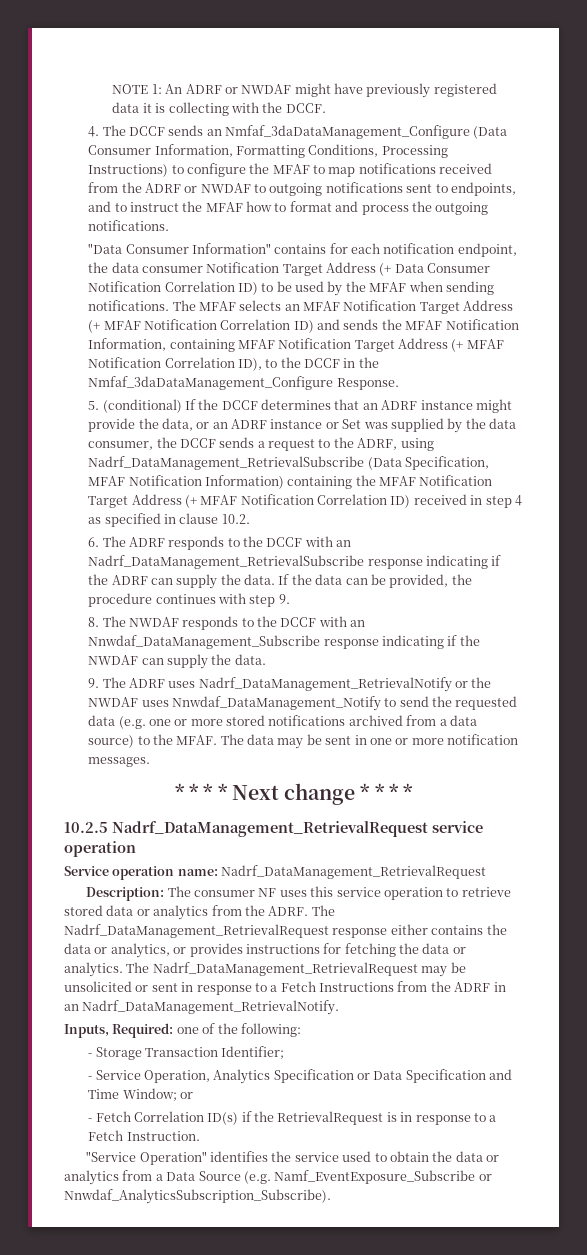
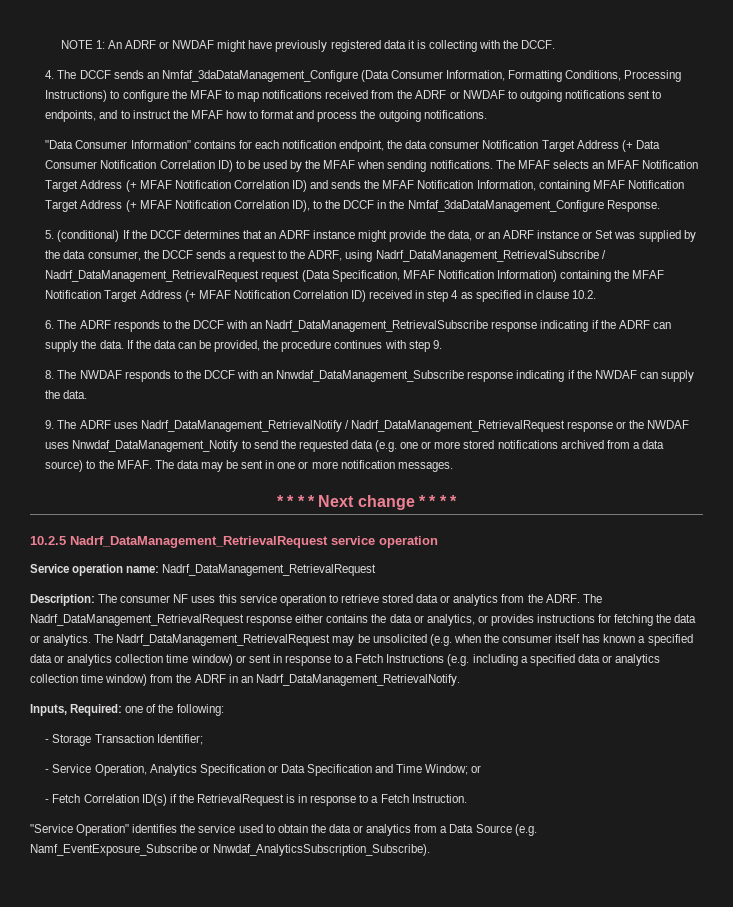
(365, 463) none -> [601,250,606,259] [45,270,300,282] / Nadrf_DataManagement_RetrievalRequest request
(452, 684) none -> [344,420,614,432] / Nadrf_DataManagement_RetrievalRequest response
(132, 986) none -> [429,634,693,646] [30,654,233,666] (e.g. when the consumer itself has known a specified data or analytics collection time window)
(394, 987) none -> [447,654,661,666] [30,674,148,686] (e.g. including a specified data or analytics collection time window)

